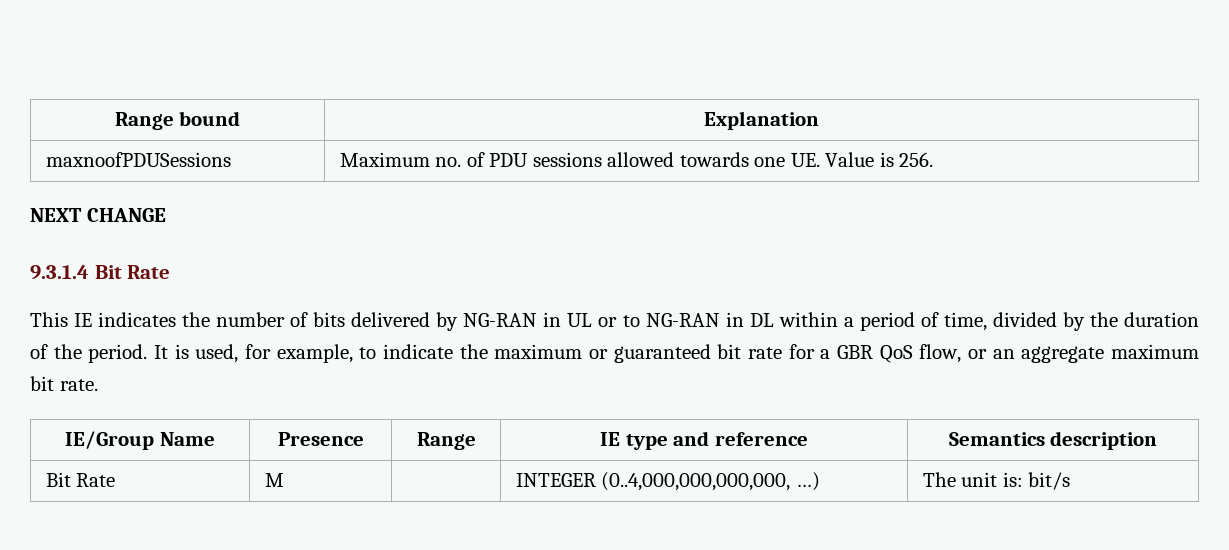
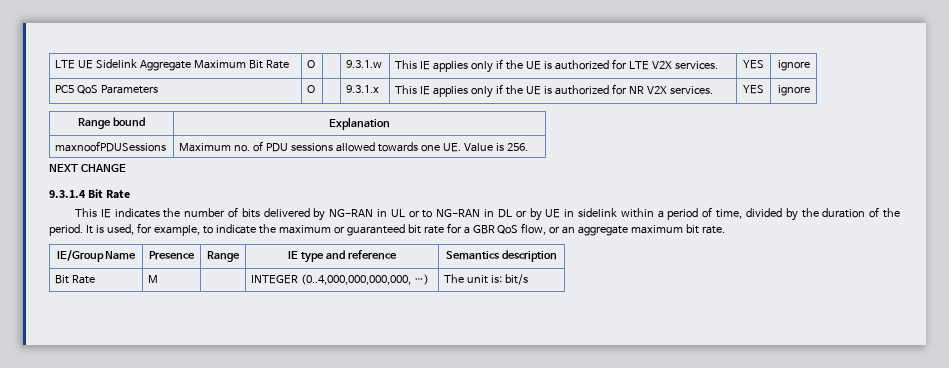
(114, 121) none -> [55,59,289,71] [307,60,316,68] [346,60,383,68] [395,59,718,73] [743,60,764,69] [777,60,810,71] [55,85,159,94] [307,85,316,93] [346,85,380,93] [395,84,713,98] [743,85,764,94] [777,85,810,96] LTE UE Sidelink Aggregate Maximum Bit Rate | O | | 9.3.1.w | This IE applies only if the UE is authorized for LTE V2X services. | YES | ignore // PC5 QoS Parameters | O | | 9.3.1.x | This IE applies only if the UE is authorized for NR V2X services. | YES | ignore //
(774, 320) none -> [515,208,618,221] or by UE in sidelink

